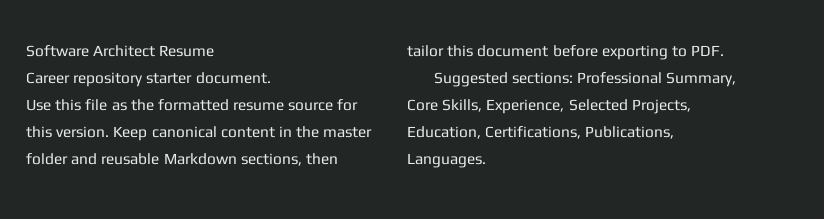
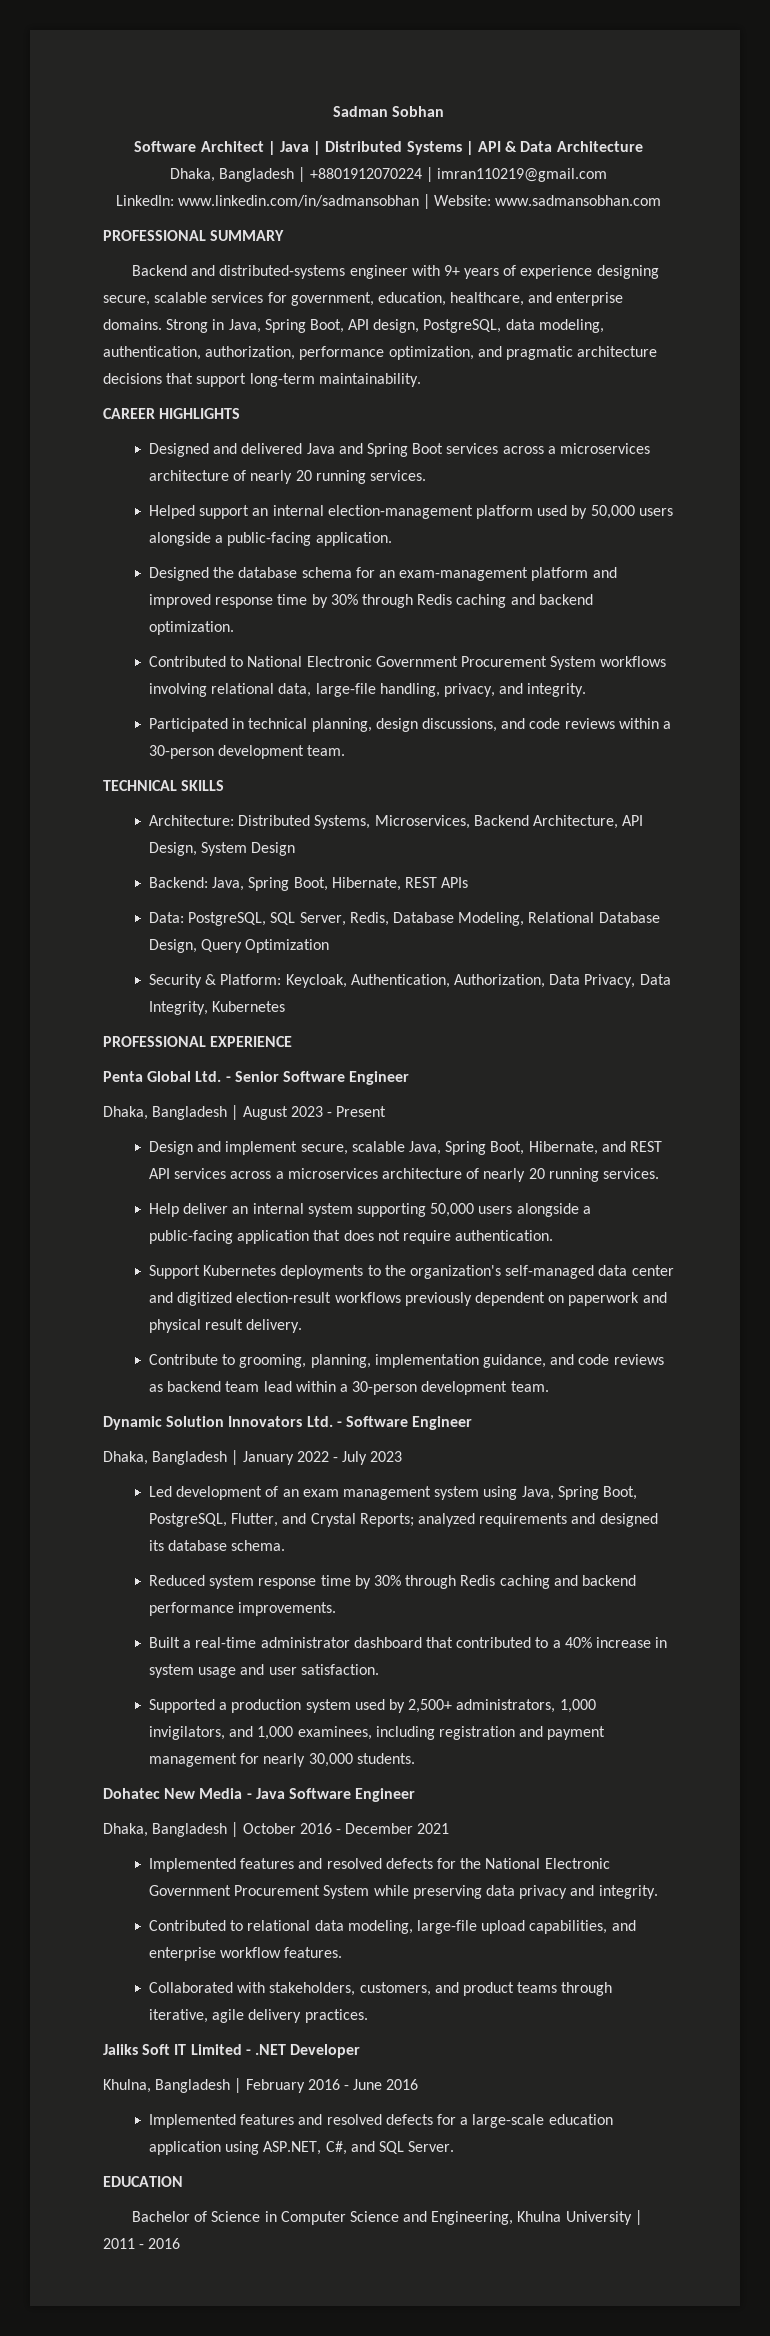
[26,45,215,57] [26,72,271,87] [26,99,359,111] [26,126,373,141] [26,153,338,166] [407,45,725,60] [433,72,737,87] [407,99,691,114] [407,126,675,139] [407,153,486,168] Software Architect Resume // Career repository starter document. // Use this file as the formatted resume source for this version. Keep canonical content in the master folder and reusable Markdown sections, then tailor this document before exporting to PDF. // Suggested sections: Professional Summary, Core Skills, Experience, Selected Projects, Education, Certifications, Publications, Languages. -> [332,106,445,117] [134,141,643,155] [170,167,607,182] [115,194,662,209] [103,230,285,241] [131,265,659,279] [103,292,624,306] [103,319,604,333] [103,346,658,360] [103,373,421,387] [103,408,241,419] [149,443,650,457] [149,470,426,484] [149,505,673,519] [149,532,392,546] [149,567,617,581] [149,594,593,608] [149,621,235,635] [149,656,667,670] [149,683,587,697] [149,718,671,732] [149,745,346,759] [103,780,225,791] [149,815,644,829] [149,842,296,856] [149,877,469,891] [149,912,660,926] [149,939,330,953] [149,974,671,988] [149,1001,286,1015] [103,1036,293,1047] [103,1071,410,1085] [103,1105,387,1120] [149,1141,662,1155] [149,1168,659,1182] [149,1203,591,1217] [149,1230,554,1244] [149,1265,674,1279] [149,1292,667,1306] [149,1319,303,1333] [149,1354,664,1368] [149,1381,549,1395] [103,1416,473,1430] [103,1450,403,1465] [149,1486,637,1500] [149,1513,658,1527] [149,1540,286,1551] [149,1575,636,1589] [149,1602,337,1616] [149,1637,668,1648] [149,1664,379,1678] [149,1699,596,1713] [149,1726,606,1740] [149,1753,415,1767] [103,1788,416,1802] [103,1822,450,1837] [149,1858,610,1872] [149,1885,658,1899] [149,1920,636,1934] [149,1947,343,1961] [149,1982,613,1996] [149,2009,368,2023] [103,2044,361,2058] [103,2078,419,2093] [149,2114,613,2128] [149,2141,455,2155] [103,2176,183,2187] [131,2210,642,2225] [103,2238,181,2249] Sadman Sobhan // Software Architect | Java | Distributed Systems | API & Data Architecture // Dhaka, Bangladesh | +8801912070224 | imran110219@gmail.com // LinkedIn: www.linkedin.com/in/sadmansobhan | Website: www.sadmansobhan.com // PROFESSIONAL SUMMARY // Backend and distributed-systems engineer with 9+ years of experience designing secure, scalable services for government, education, healthcare, and enterprise domains. Strong in Java, Spring Boot, API design, PostgreSQL, data modeling, authentication, authorization, performance optimization, and pragmatic architecture decisions that support long-term maintainability. // CAREER HIGHLIGHTS // Designed and delivered Java and Spring Boot services across a microservices architecture of nearly 20 running services. // Helped support an internal election-management platform used by 50,000 users alongside a public-facing application. // Designed the database schema for an exam-management platform and improved response time by 30% through Redis caching and backend optimization. // Contributed to National Electronic Government Procurement System workflows involving relational data, large-file handling, privacy, and integrity. // Participated in technical planning, design discussions, and code reviews within a 30-person development team. // TECHNICAL SKILLS // Architecture: Distributed Systems, Microservices, Backend Architecture, API Design, System Design // Backend: Java, Spring Boot, Hibernate, REST APIs // Data: PostgreSQL, SQL Server, Redis, Database Modeling, Relational Database Design, Query Optimization // Security & Platform: Keycloak, Authentication, Authorization, Data Privacy, Data Integrity, Kubernetes // PROFESSIONAL EXPERIENCE // Penta Global Ltd. - Senior Software Engineer // Dhaka, Bangladesh | August 2023 - Present // Design and implement secure, scalable Java, Spring Boot, Hibernate, and REST API services across a microservices architecture of nearly 20 running services. // Help deliver an internal system supporting 50,000 users alongside a public-facing application that does not require authentication. // Support Kubernetes deployments to the organization's self-managed data center and digitized election-result workflows previously dependent on paperwork and physical result delivery. // Contribute to grooming, planning, implementation guidance, and code reviews as backend team lead within a 30-person development team. // Dynamic Solution Innovators Ltd. - Software Engineer // Dhaka, Bangladesh | January 2022 - July 2023 // Led development of an exam management system using Java, Spring Boot, PostgreSQL, Flutter, and Crystal Reports; analyzed requirements and designed its database schema. // Reduced system response time by 30% through Redis caching and backend performance improvements. // Built a real-time administrator dashboard that contributed to a 40% increase in system usage and user satisfaction. // Supported a production system used by 2,500+ administrators, 1,000 invigilators, and 1,000 examinees, including registration and payment management for nearly 30,000 students. // Dohatec New Media - Java Software Engineer // Dhaka, Bangladesh | October 2016 - December 2021 // Implemented features and resolved defects for the National Electronic Government Procurement System while preserving data privacy and integrity. // Contributed to relational data modeling, large-file upload capabilities, and enterprise workflow features. // Collaborated with stakeholders, customers, and product teams through iterative, agile delivery practices. // Jaliks Soft IT Limited - .NET Developer // Khulna, Bangladesh | February 2016 - June 2016 // Implemented features and resolved defects for a large-scale education application using ASP.NET, C#, and SQL Server. // EDUCATION // Bachelor of Science in Computer Science and Engineering, Khulna University | 2011 - 2016

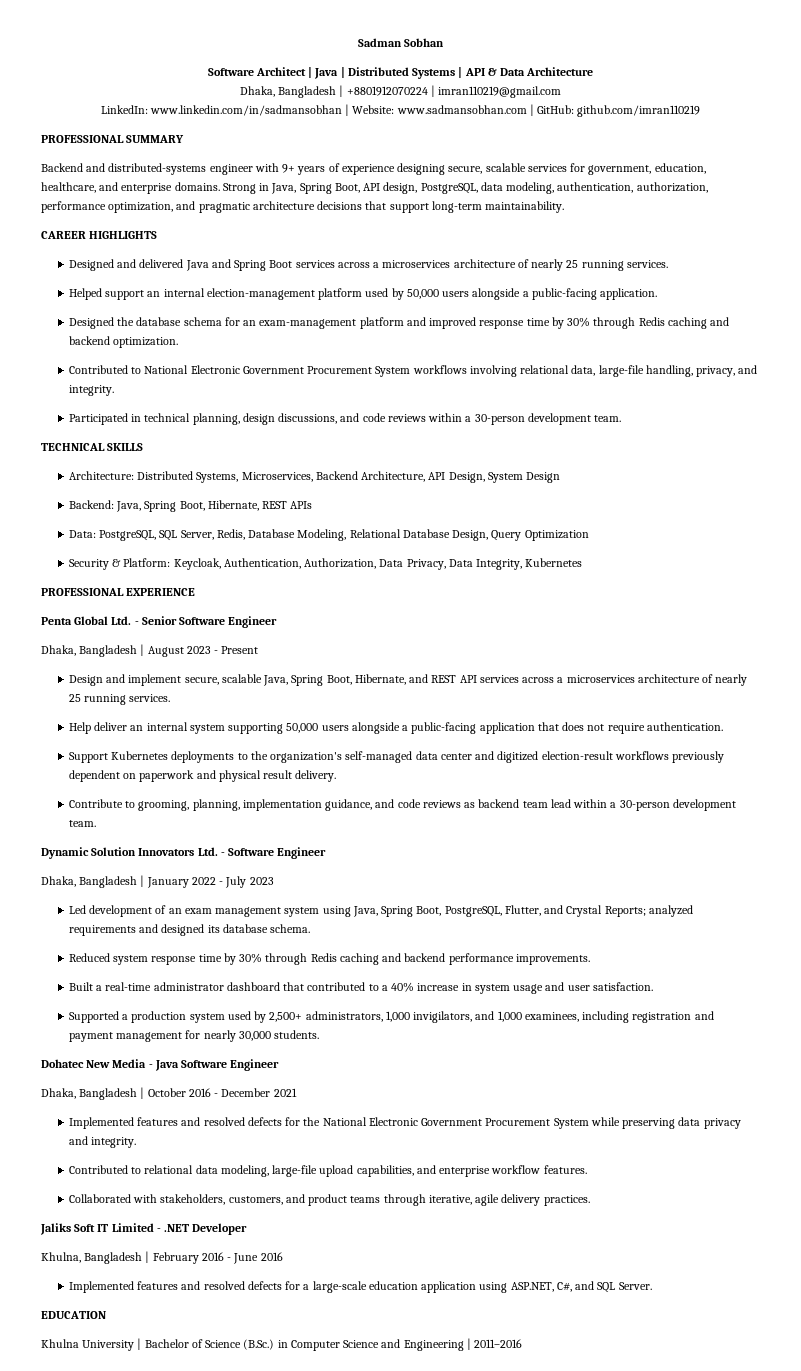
(662, 200) none -> [529,104,701,117] | GitHub: github.com/imran110219
[295,470,312,481] 20 -> [566,260,579,268] 25
[528,1168,545,1179] 20 -> [68,694,81,702] 25
(183, 2181) none -> [41,1338,142,1351] Khulna University |
(261, 2216) none -> [243,1339,275,1350] (B.Sc.)
[431,2210,642,2225] [103,2238,181,2249] Engineering, Khulna University | 2011 - 2016 -> [403,1338,523,1351] Engineering | 2011–2016

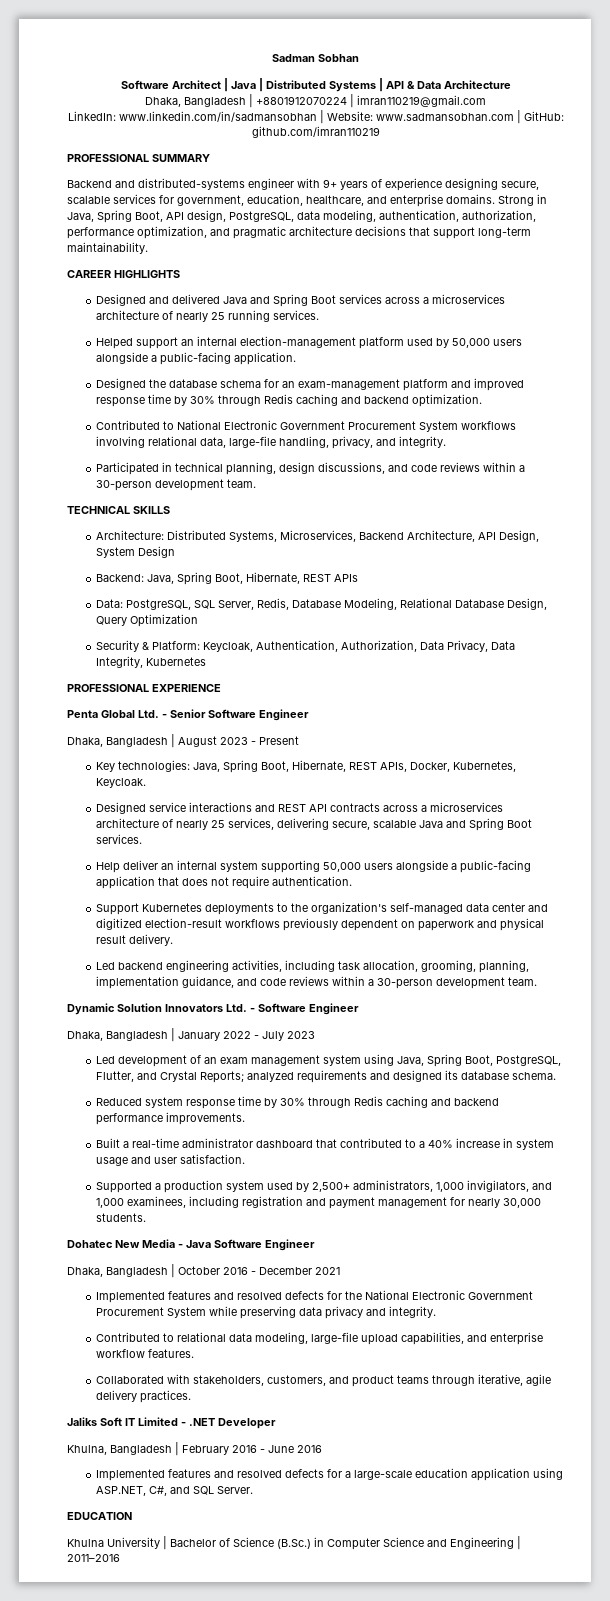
[68,674,406,686] Design and implement secure, scalable Java, Spring Boot, Hibernate, -> [95,760,516,773] [95,778,146,788] [95,802,252,814] Key technologies: Java, Spring Boot, Hibernate, REST APIs, Docker, Kubernetes, Keycloak. // Designed service interactions
[479,674,748,686] [68,694,127,705] services across a microservices architecture of nearly 25 running -> [329,802,503,812] [95,818,532,831] contracts across a microservices architecture of nearly 25 services, delivering secure, scalable Java and Spring Boot
[68,799,136,808] Contribute to -> [95,960,418,972] Led backend engineering activities, including task allocation,
[464,799,571,808] as backend team lead -> (329, 981) none

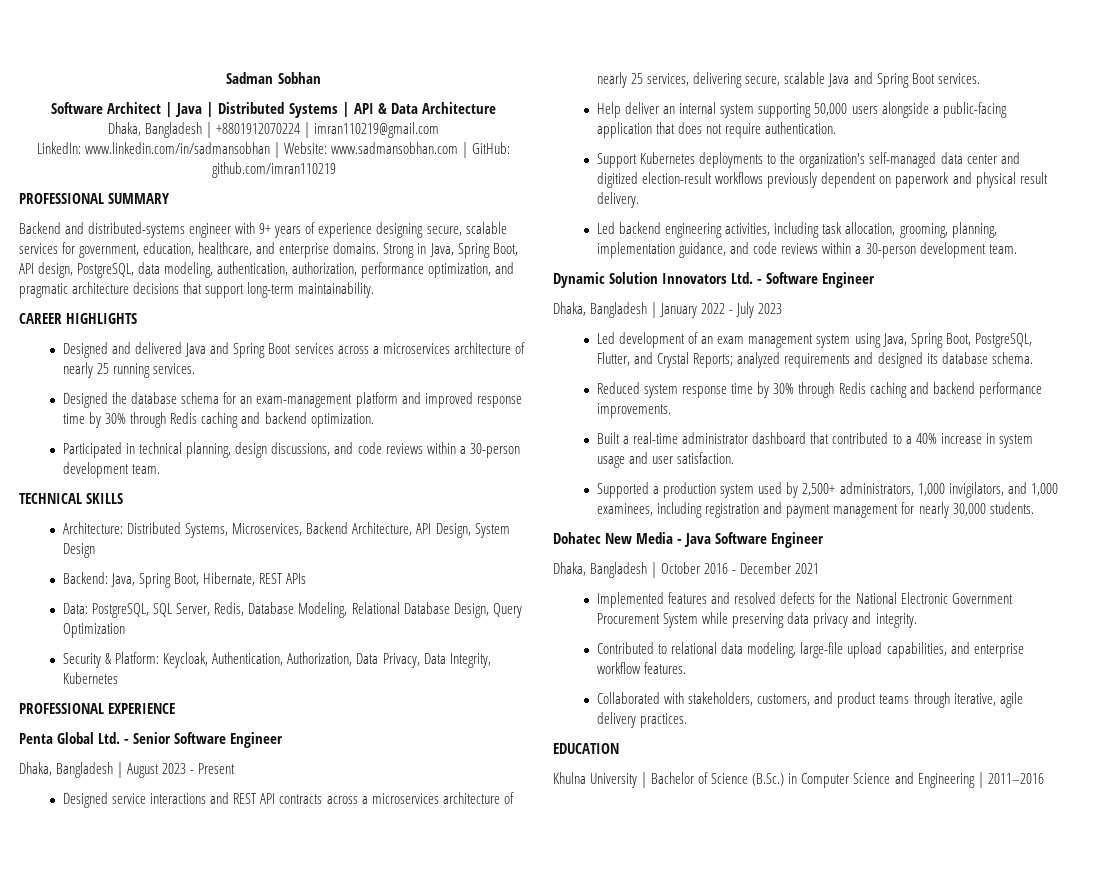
[95,336,522,349] [95,352,296,365] // Helped support an internal election-management platform used by 50,000 users alongside a public-facing application. -> (196, 368) none
[95,420,516,432] [95,436,446,449] // Contributed to National Electronic Government Procurement System workflows involving relational data, large-file handling, privacy, and integrity. -> (374, 420) none
[95,760,516,773] [95,778,146,788] // Key technologies: Java, Spring Boot, Hibernate, REST APIs, Docker, Kubernetes, Keycloak. -> (236, 768) none
[67,1417,276,1429] [67,1442,322,1456] [95,1468,563,1481] [95,1486,253,1496] // Jaliks Soft IT Limited - .NET Developer // Khulna, Bangladesh | February 2016 - June 2016 // Implemented features and resolved defects for a large-scale education application using ASP.NET, C#, and SQL Server. -> (688, 720) none

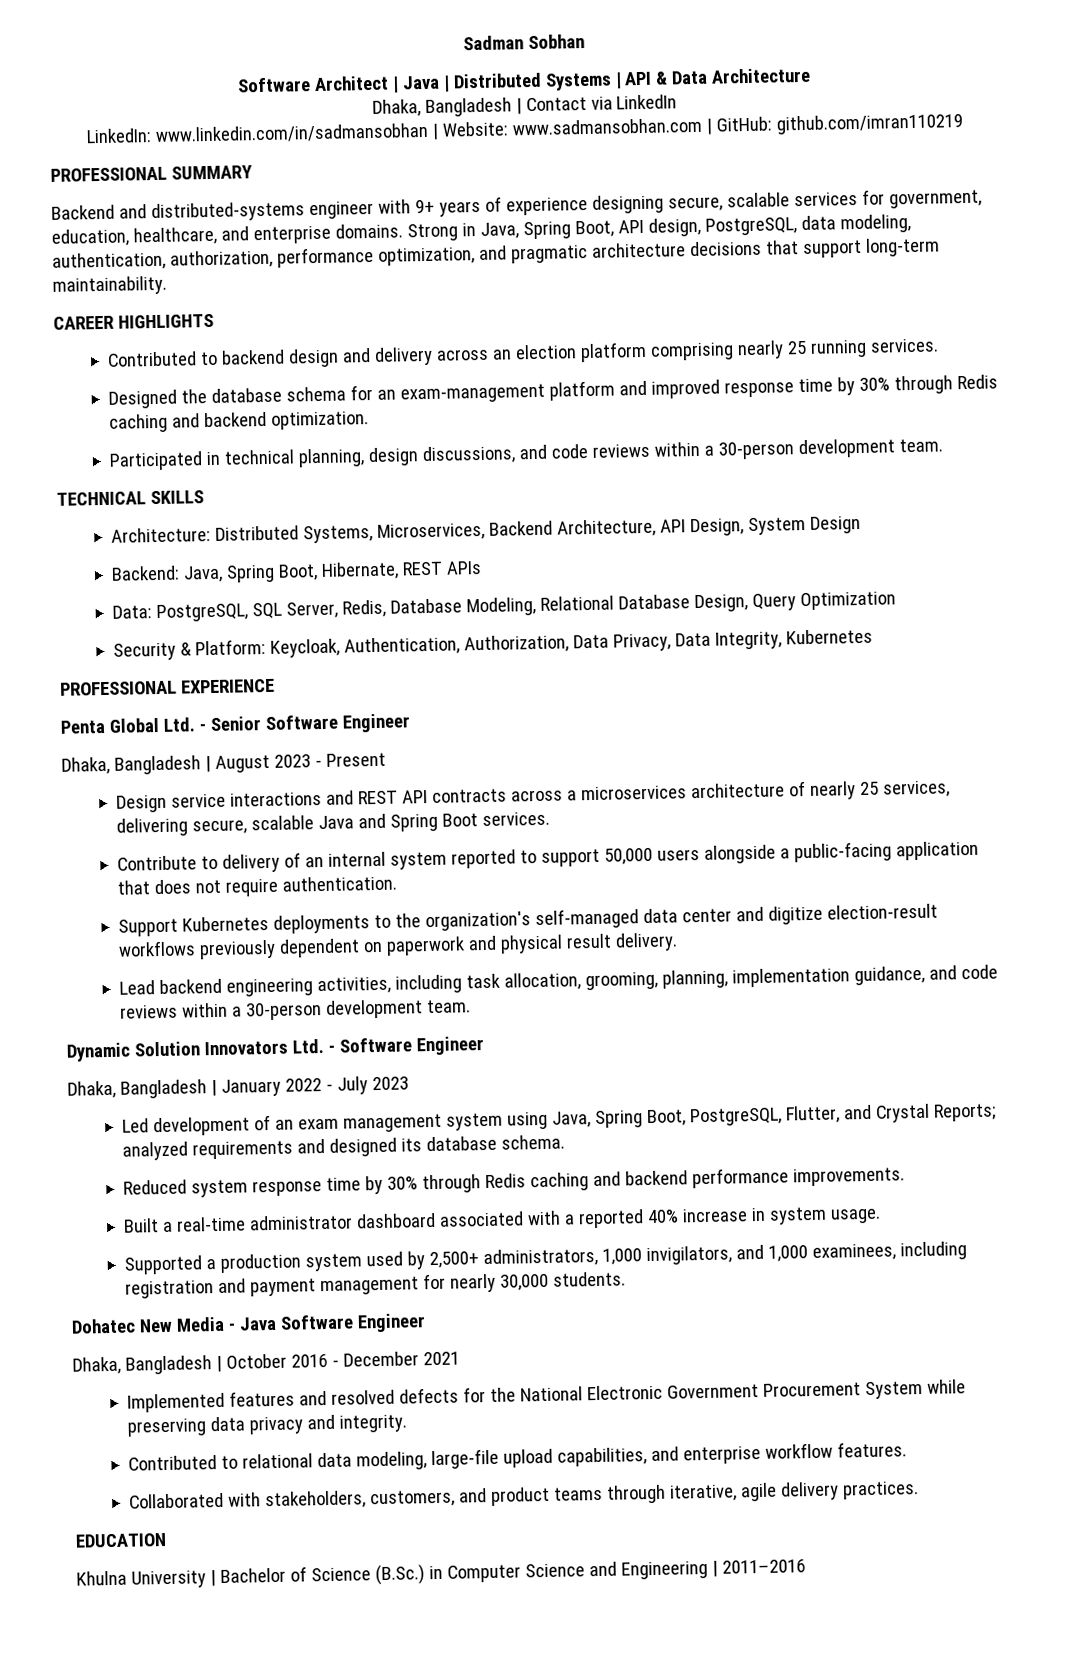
[216,122,440,138] +8801912070224 | imran110219@gmail.com -> [525,94,678,112] Contact via LinkedIn
[63,342,525,358] Designed and delivered Java and Spring Boot services across a microservices architecture of -> [106,341,734,368] Contributed to backend design and delivery across an election platform comprising
[63,792,109,808] Designed -> [115,794,167,813] Design
[597,102,812,118] Help deliver an internal system supporting -> [116,848,600,873] Contribute to delivery of an internal system reported to support
[597,172,639,188] digitized -> [767,905,823,925] digitize
[597,222,616,234] Led -> [118,980,155,995] Lead
[810,432,1033,448] [597,452,735,468] that contributed to a 40% increase in system usage and user satisfaction. -> [438,1206,881,1229] associated with a reported 40% increase in system usage.

